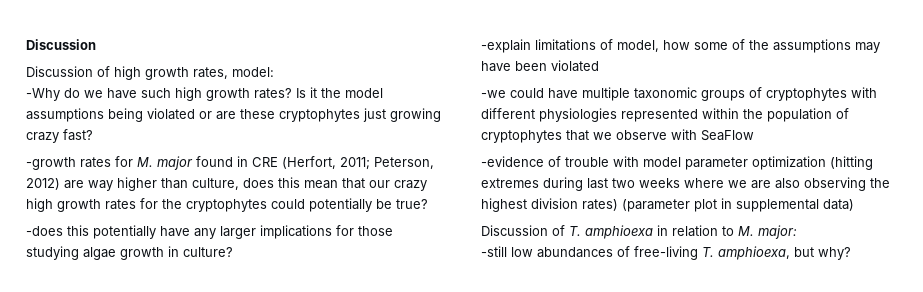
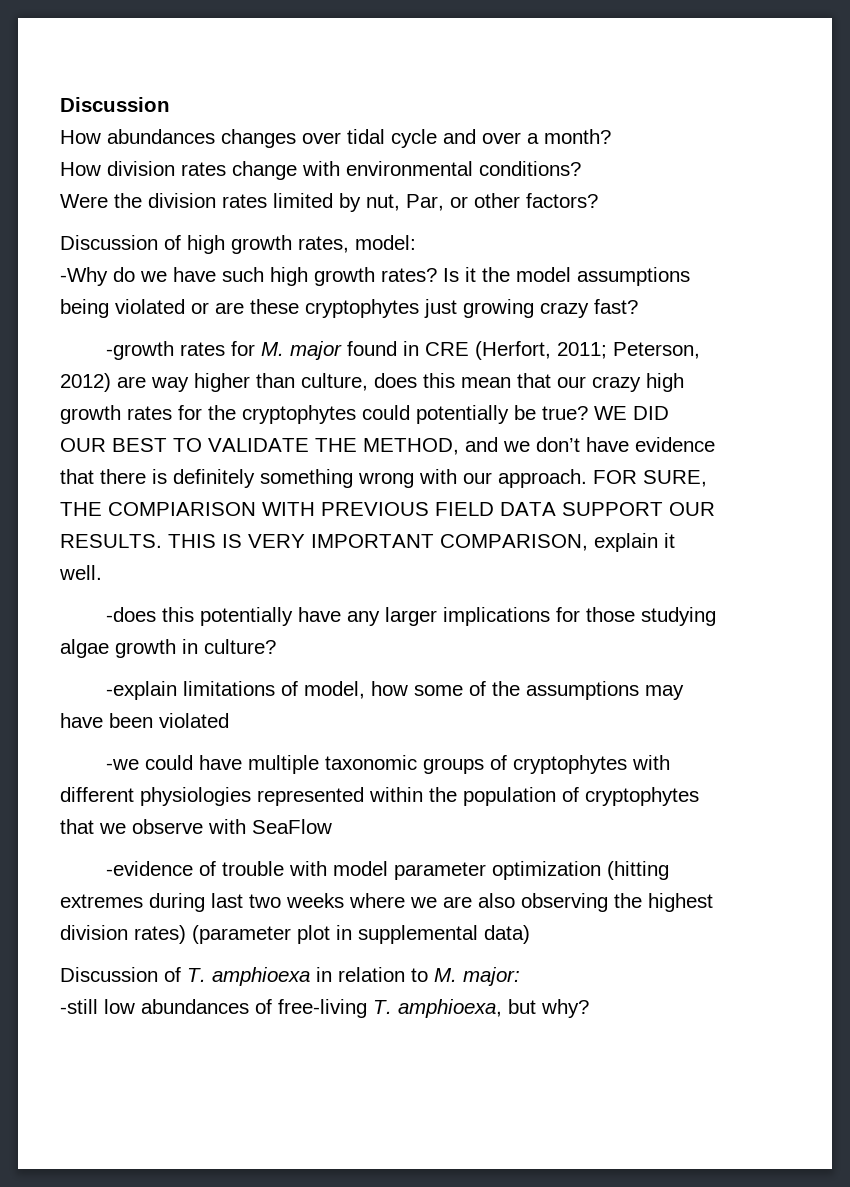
[26,39,96,50] Discussion -> [60,97,170,112] [60,129,611,148] [60,161,581,180] [60,193,598,212] Discussion // How abundances changes over tidal cycle and over a month? // How division rates change with environmental conditions? // Were the division rates limited by nut, Par, or other factors?
(428, 204) none -> [594,406,669,420] [60,437,715,455] [60,469,707,488] [60,502,715,516] [60,533,675,552] [59,565,102,580] WE DID OUR BEST TO VALIDATE THE METHOD, and we don’t have evidence that there is definitely something wrong with our approach. FOR SURE, THE COMPIARISON WITH PREVIOUS FIELD DATA SUPPORT OUR RESULTS. THIS IS VERY IMPORTANT COMPARISON, explain it well.

